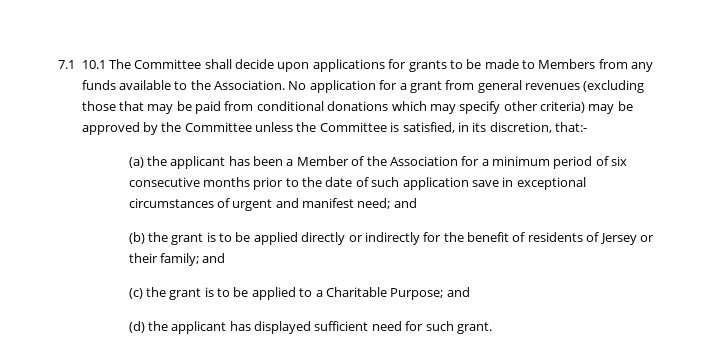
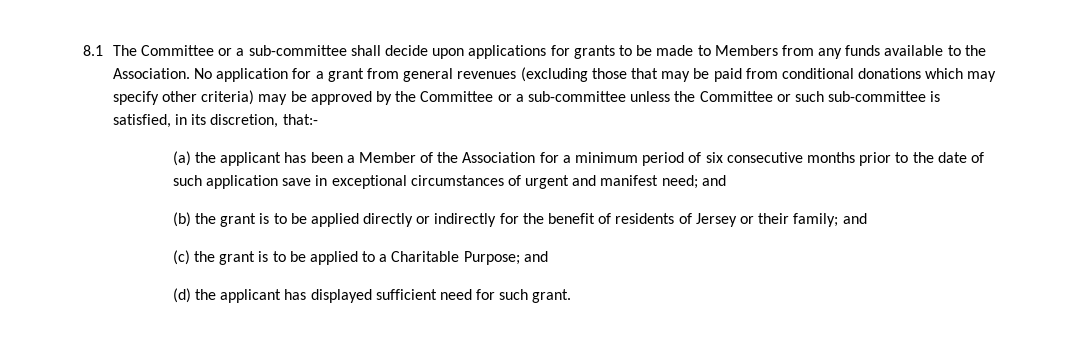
[58,59,202,69] 7.1 10.1 The Committee -> [83,45,347,56] 8.1 The Committee or a sub-committee
[255,122,387,132] unless the Committee -> [497,91,927,102] or a sub-committee unless the Committee or such sub-committee

